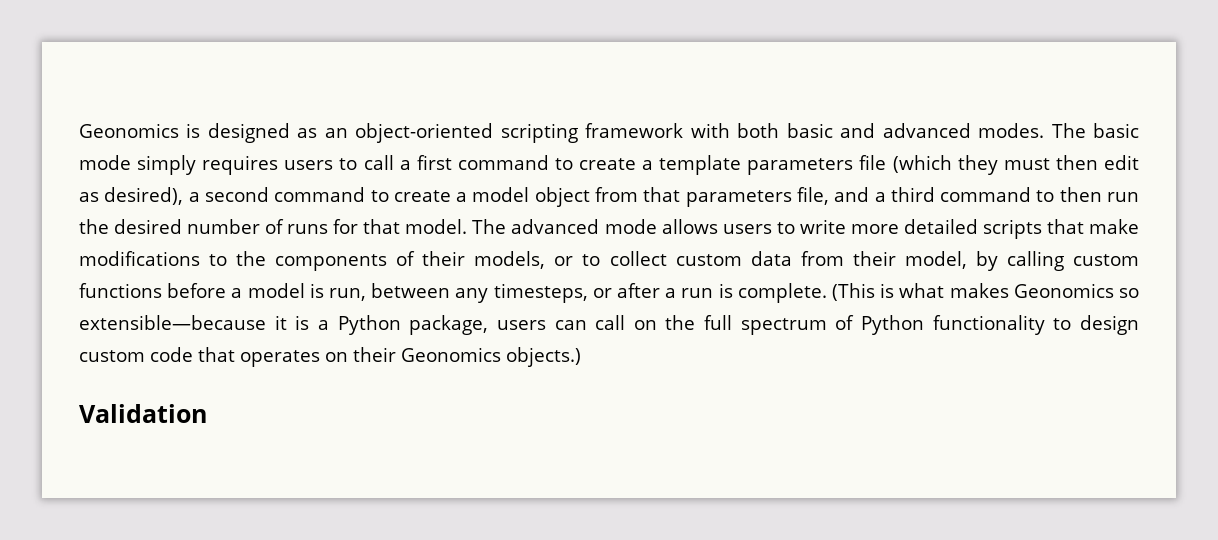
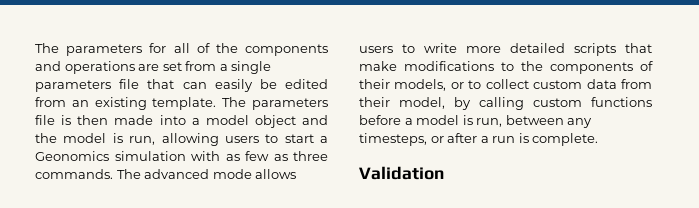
[79,123,1140,143] [79,155,1139,175] [79,187,1139,207] [79,219,468,234] Geonomics is designed as an object-oriented scripting framework with both basic and advanced modes. The basic mode simply requires users to call a first command to create a template parameters file (which they must then edit as desired), a second command to create a model object from that parameters file, and a third command to then run the desired number of runs for that model. -> [35,43,328,56] [35,61,272,74] [35,79,328,92] [35,97,328,110] [35,115,328,128] [35,133,328,146] [35,151,328,161] [35,169,113,179] The parameters for all of the components and operations are set from a single parameters file that can easily be edited from an existing template. The parameters file is then made into a model object and the model is run, allowing users to start a Geonomics simulation with as few as three commands.
[832,283,1140,301] [79,315,1139,335] [79,347,581,367] (This is what makes Geonomics so extensible—because it is a Python package, users can call on the full spectrum of Python functionality to design custom code that operates on their Geonomics objects.) -> (599, 139) none

